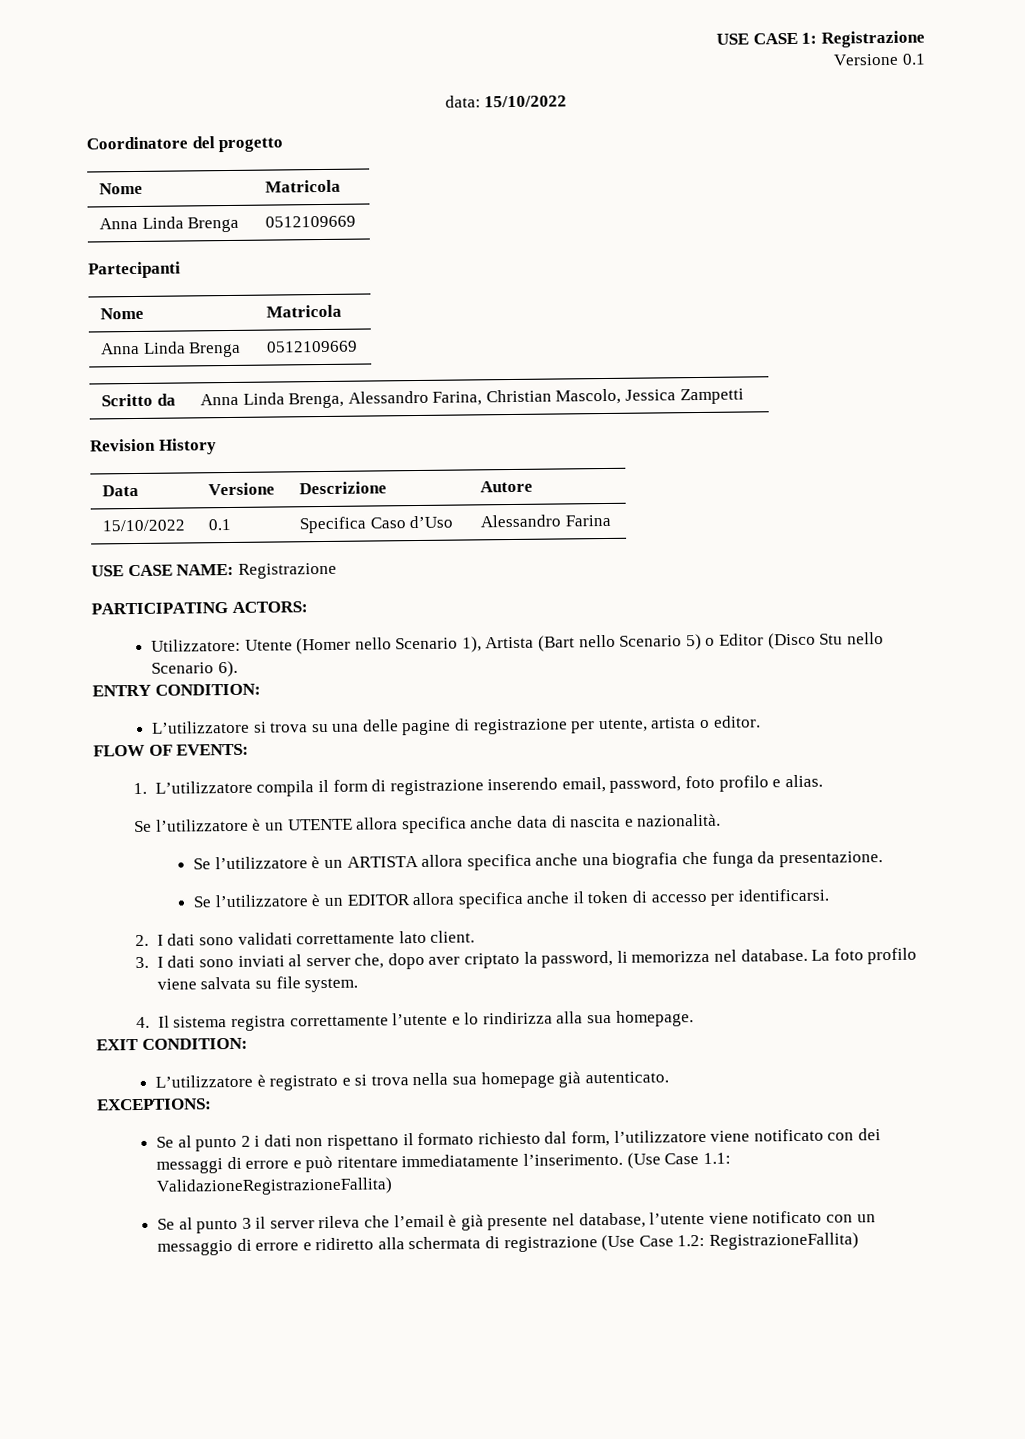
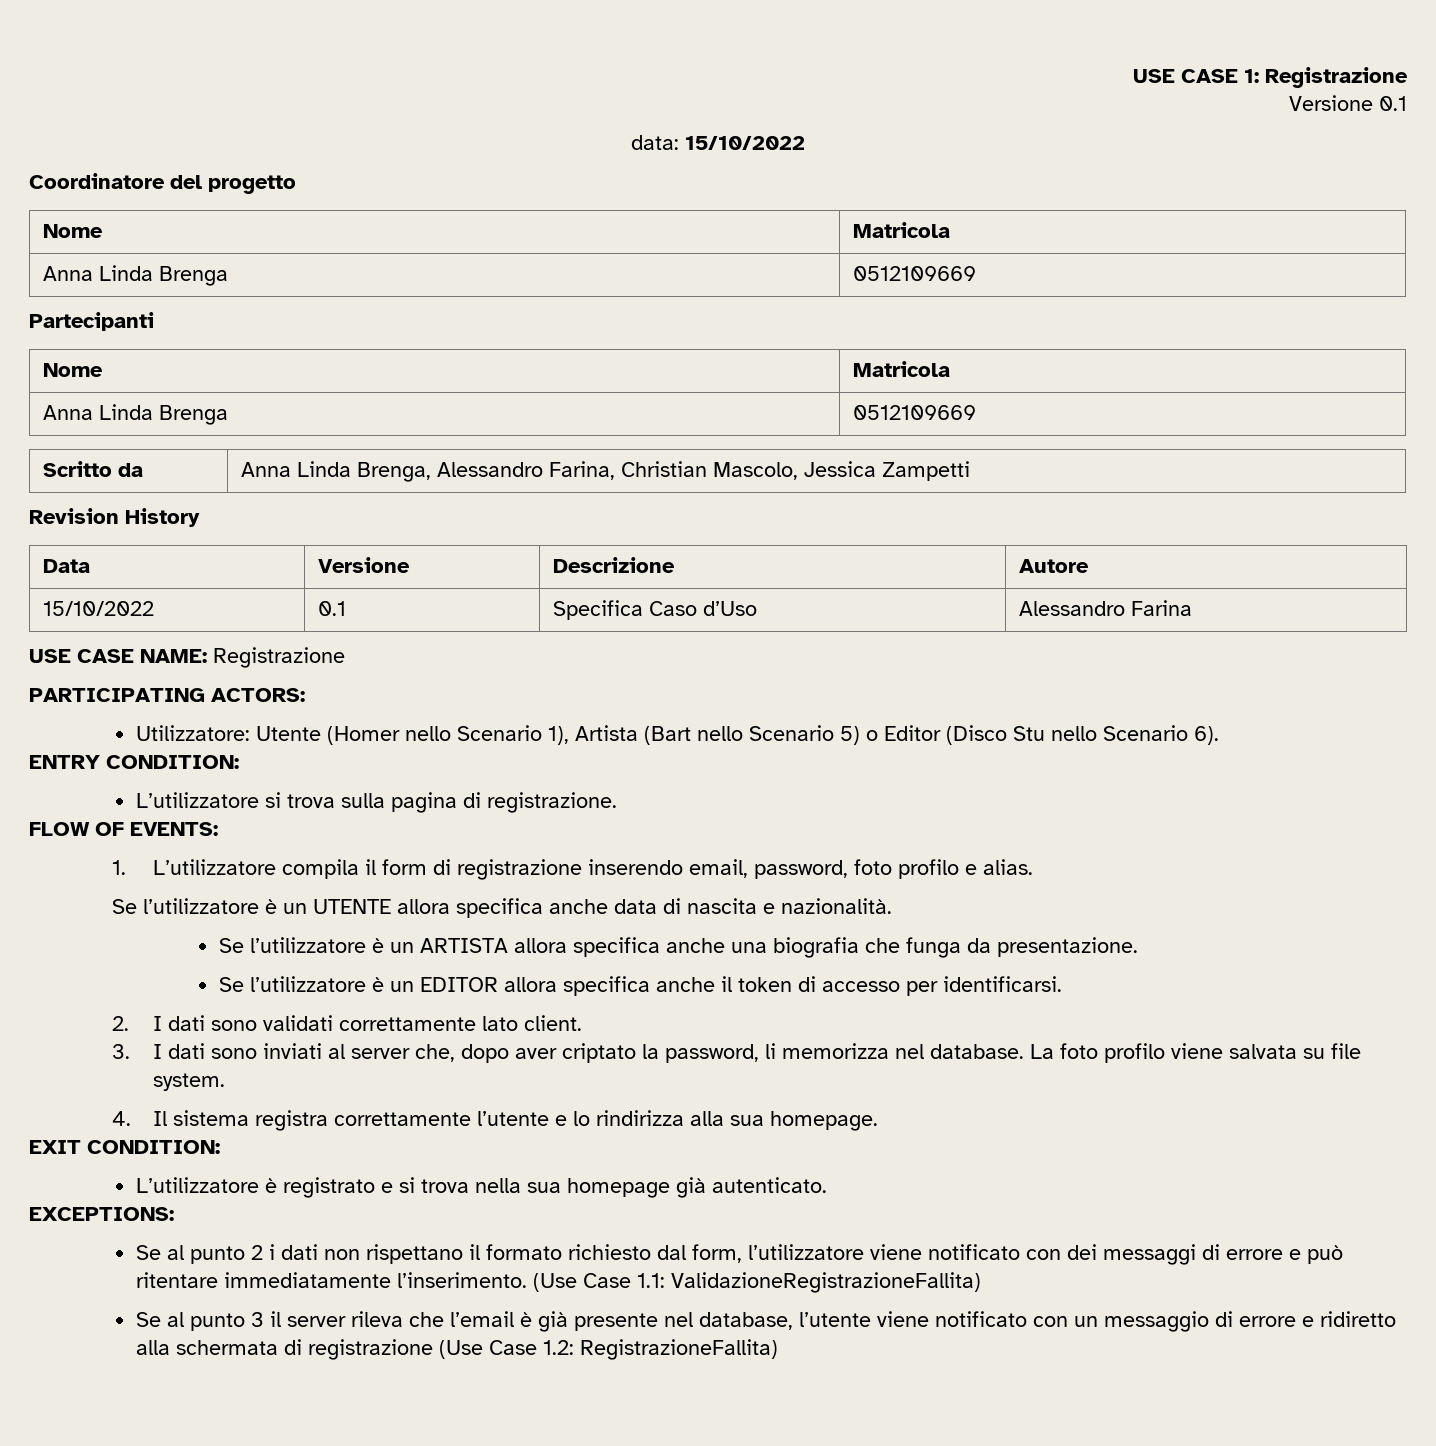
[311,715,761,736] su una delle pagine di registrazione per utente, artista o editor. -> [340,792,617,813] sulla pagina di registrazione.

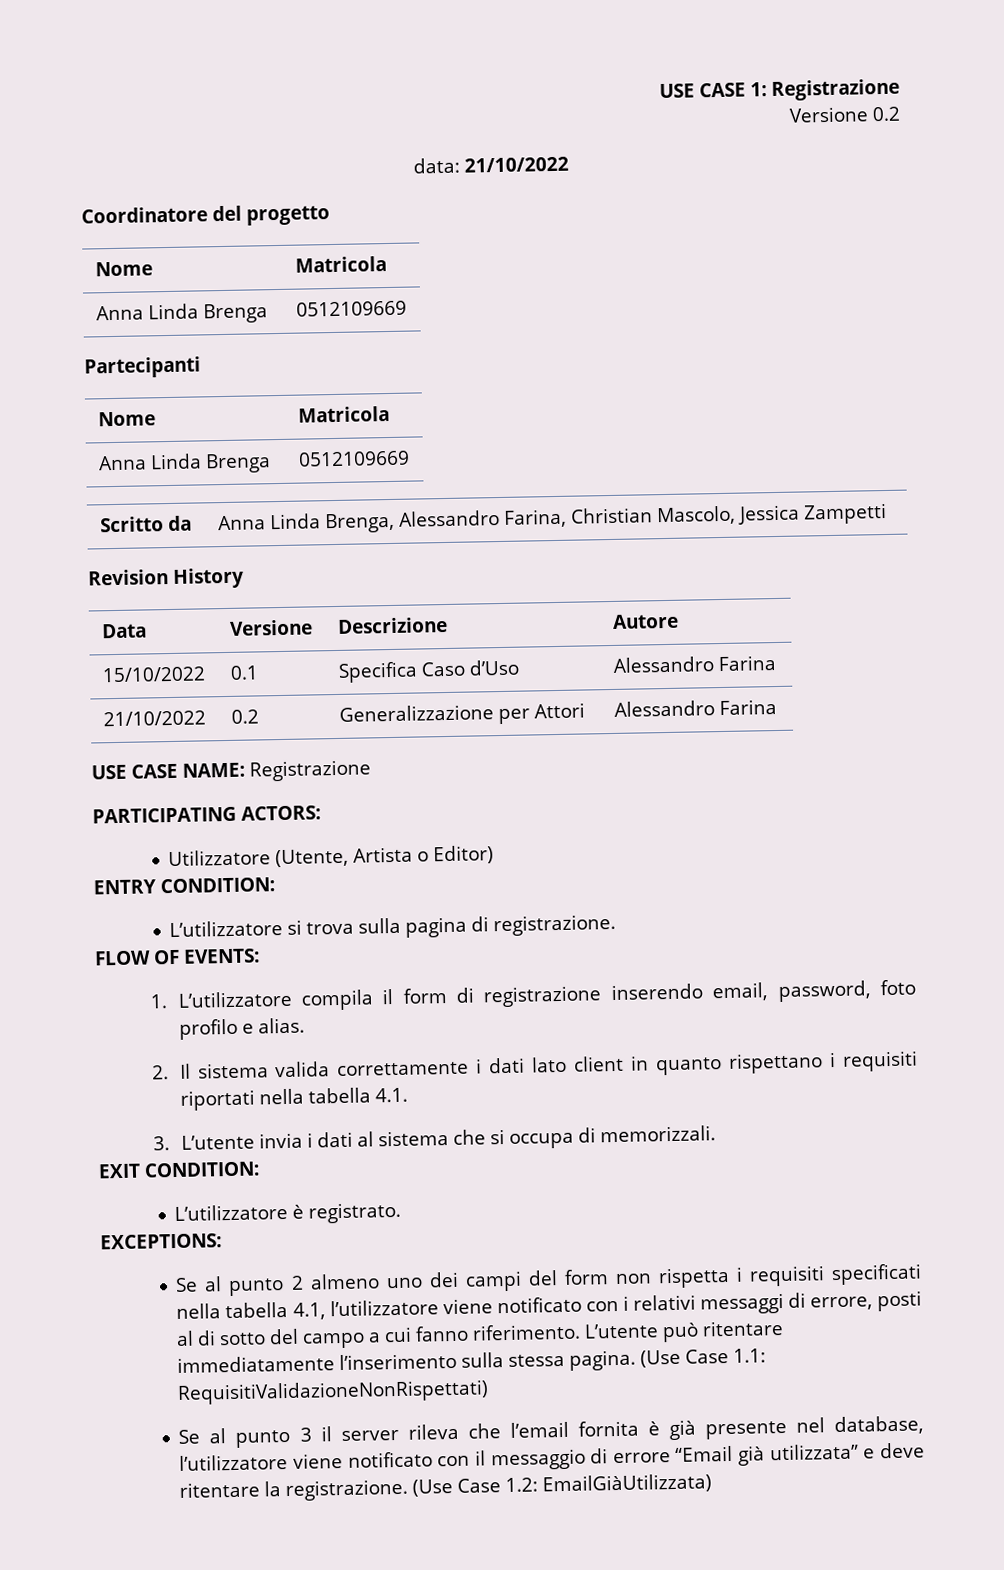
[1379,96,1407,111] 0.1 -> [872,106,901,122] 0.2
[685,136,805,150] 15/10/2022 -> [463,156,569,173] 21/10/2022
(1192, 608) none -> [102,710,206,727] [230,709,259,724] [338,702,585,725] [613,699,777,717] // 21/10/2022 | 0.2 | Generalizzazione per Attori | Alessandro Farina
[135,725,1219,745] Utilizzatore: Utente (Homer nello Scenario 1), Artista (Bart nello Scenario 5) o Editor (Disco Stu nello Scenario 6). -> [168,845,495,868] Utilizzatore (Utente, Artista o Editor)
[111,898,892,918] [218,937,1138,958] [218,976,1062,996] [111,1015,583,1031] [111,1043,1362,1063] [153,1073,226,1091] [111,1110,879,1131] [29,1140,220,1154] [135,1177,827,1198] Se l’utilizzatore è un UTENTE allora specifica anche data di nascita e nazionalità. // Se l’utilizzatore è un ARTISTA allora specifica anche una biografia che funga da presentazione. // Se l’utilizzatore è un EDITOR allora specifica anche il token di accesso per identificarsi. // 2. I dati sono validati correttamente lato client. // 3. I dati sono inviati al server che, dopo aver criptato la password, li memorizza nel database. La foto profilo viene salvata su file system. // 4. Il sistema registra correttamente l’utente e lo rindirizza alla sua homepage. // EXIT CONDITION: // L’utilizzatore è registrato e si trova nella sua homepage già autenticato. -> [152,1050,919,1080] [179,1087,408,1111] [153,1125,716,1151] [98,1161,260,1179] [174,1201,402,1224] 2. Il sistema valida correttamente i dati lato client in quanto rispettano i requisiti riportati nella tabella 4.1. // 3. L’utente invia i dati al sistema che si occupa di memorizzali. // EXIT CONDITION: // L’utilizzatore è registrato.
[268,1244,1343,1265] [135,1272,527,1288] i dati non rispettano il formato richiesto dal form, l’utilizzatore viene notificato con dei messaggi di errore e può ritentare immediatamente l’inserimento. -> [309,1263,923,1292] [176,1290,923,1320] [176,1319,785,1349] [177,1349,637,1373] almeno uno dei campi del form non rispetta i requisiti specificati nella tabella 4.1, l’utilizzatore viene notificato con i relativi messaggi di errore, posti al di sotto del campo a cui fanno riferimento. L’utente può ritentare immediatamente l’inserimento sulla stessa pagina.
[670,1272,981,1293] ValidazioneRegistrazioneFallita) -> [177,1379,490,1405] RequisitiValidazioneNonRispettati)
(514, 1319) none -> [577,1420,639,1437] fornita
[798,1311,1098,1327] l’utente viene notificato con un -> [179,1450,486,1471] l’utilizzatore viene notificato con il
[1301,1311,1396,1327] [135,1339,433,1360] e ridiretto alla schermata di registrazione -> [675,1442,925,1466] [179,1478,409,1502] “Email già utilizzata” e deve ritentare la registrazione.
[579,1339,778,1360] RegistrazioneFallita) -> [542,1473,713,1495] EmailGiàUtilizzata)

